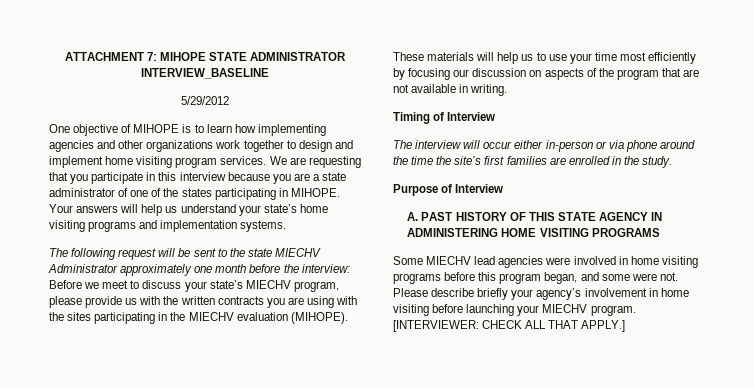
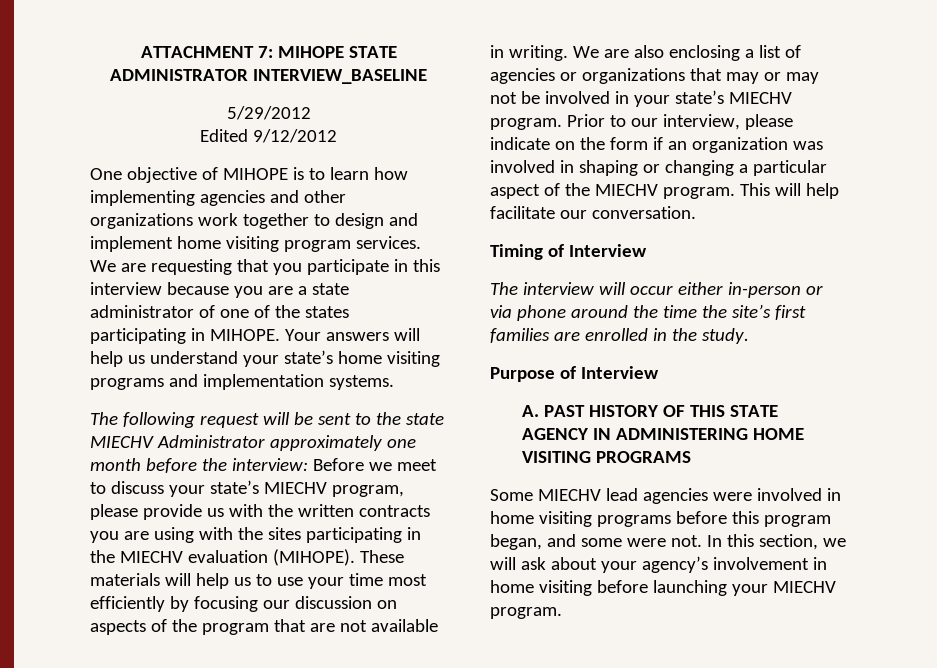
(229, 100) none -> [200,129,337,143] // Edited 9/12/2012
(508, 90) none -> [572,45,801,61] [490,68,819,84] [490,90,792,107] [490,114,793,130] [490,137,823,153] [490,160,827,176] [490,183,839,199] [490,206,696,219] We are also enclosing a list of agencies or organizations that may or may not be involved in your state’s MIECHV program. Prior to our interview, please indicate on the form if an organization was involved in shaping or changing a particular aspect of the MIECHV program. This will help facilitate our conversation.
[393,288,509,300] Please describe briefly -> [706,534,846,550] [490,557,597,570] In this section, we will ask about
[393,320,626,332] [INTERVIEWER: CHECK ALL THAT APPLY.] -> (562, 613) none

